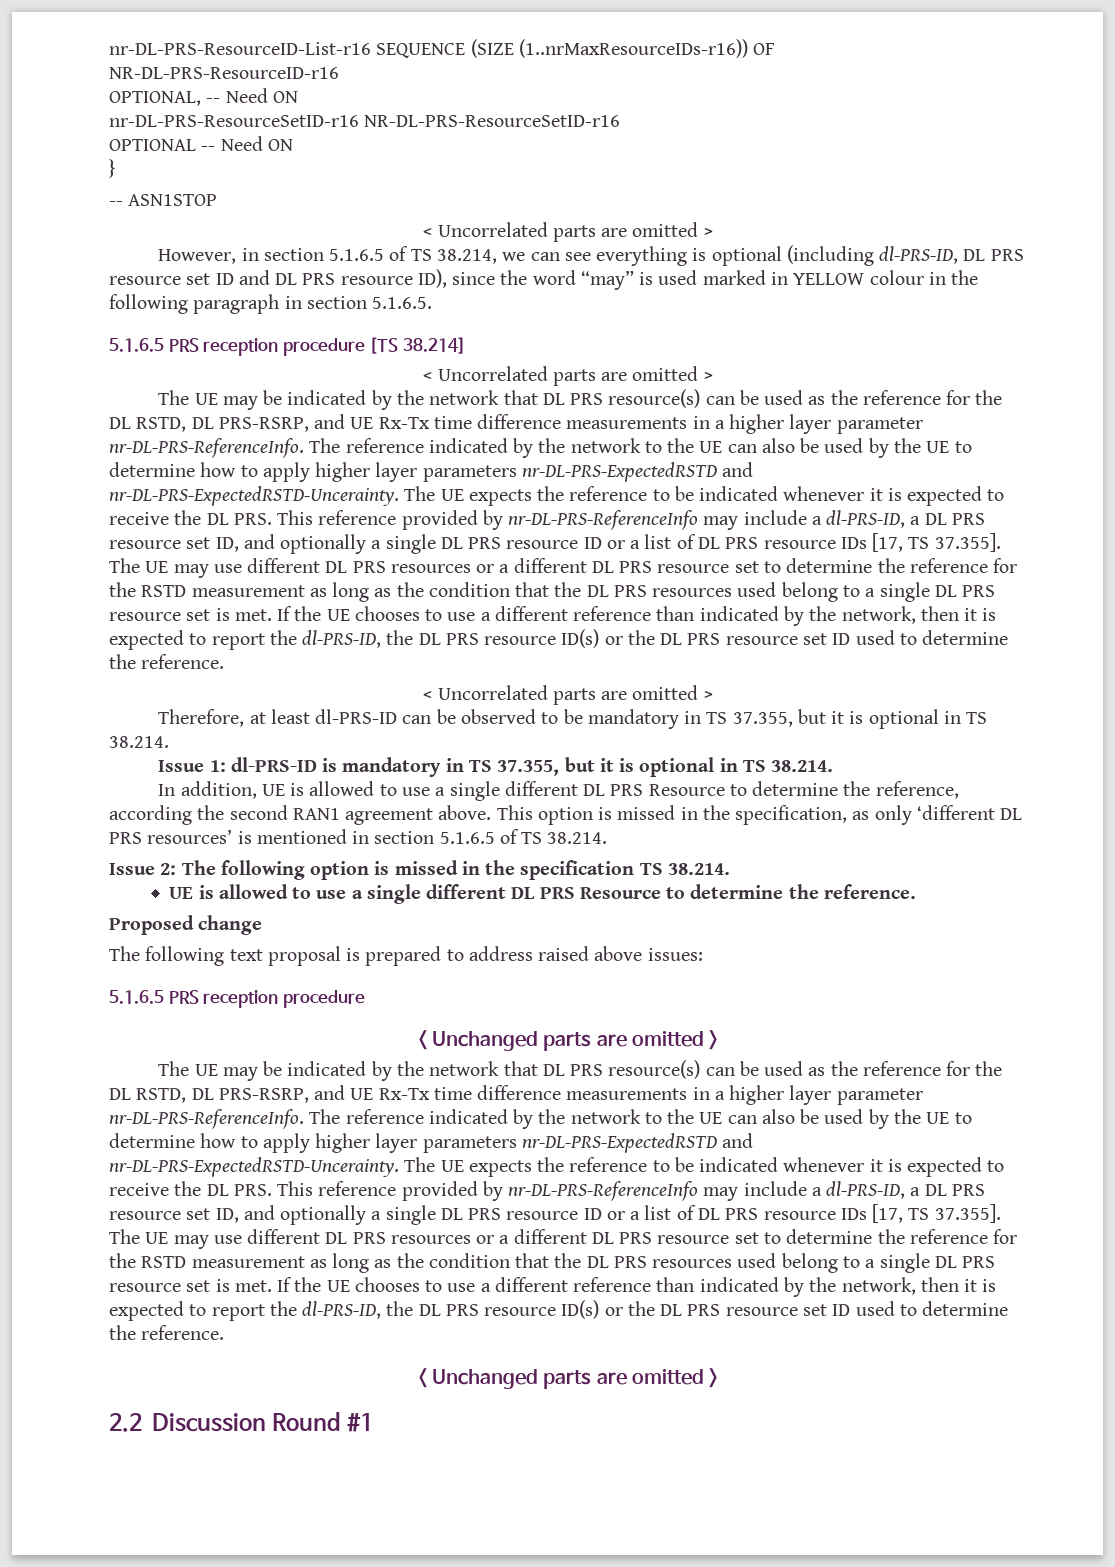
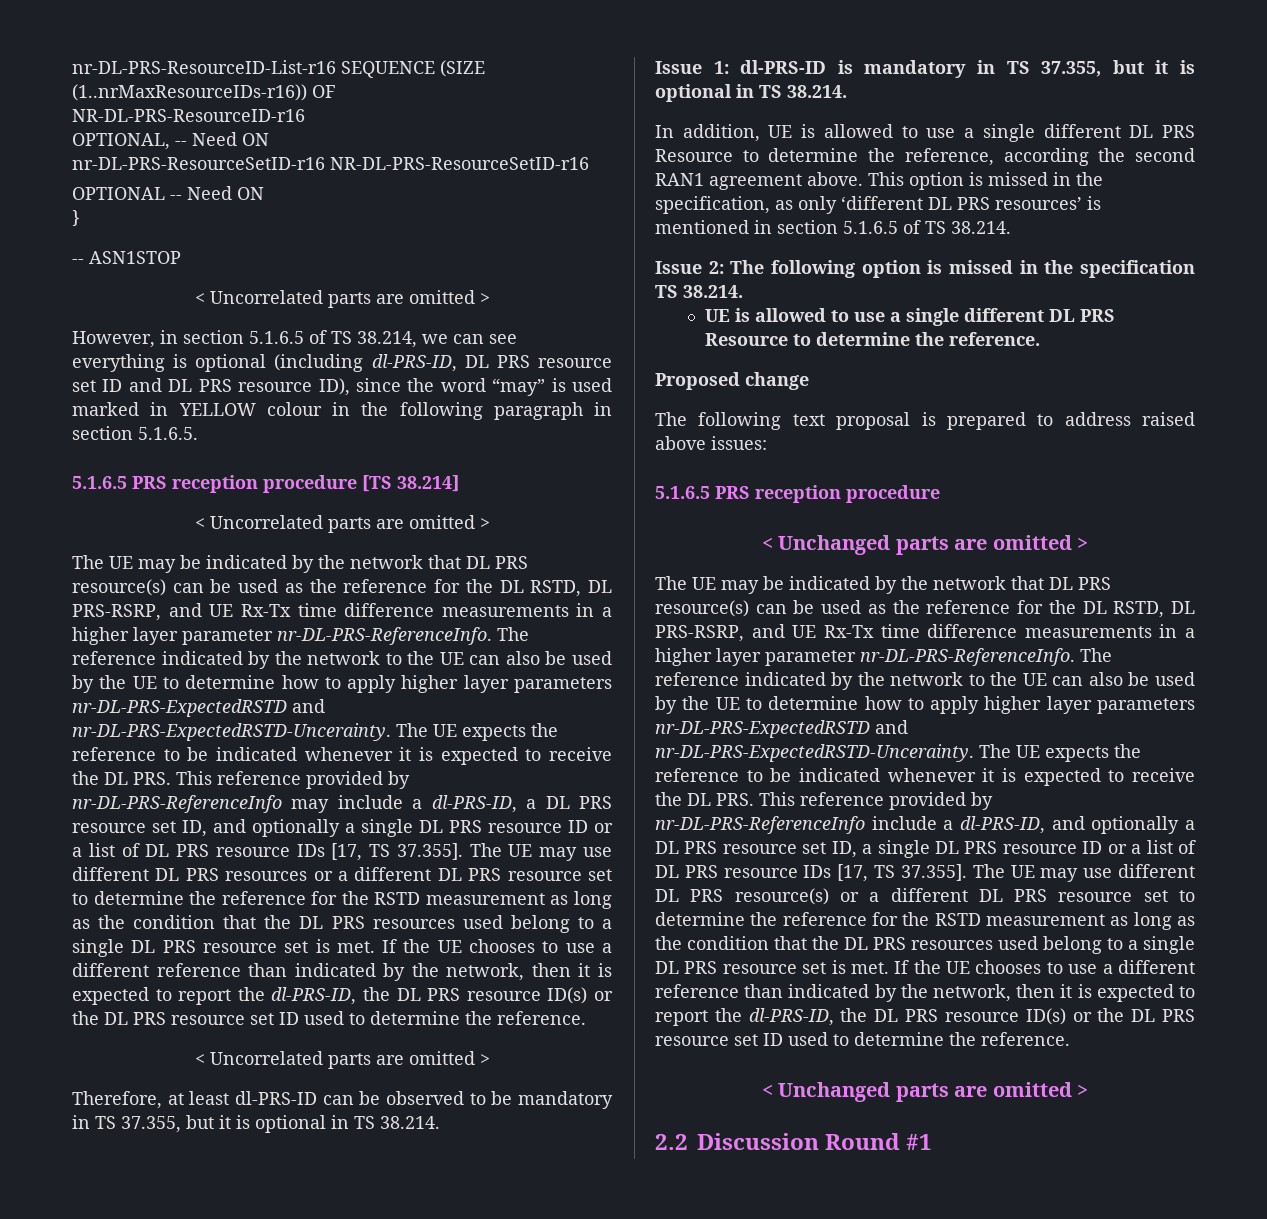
[703,1181,985,1201] [109,1205,367,1225] may include a dl-PRS-ID, a DL PRS resource set ID, and optionally -> [871,816,1195,834] [655,841,857,858] include a dl-PRS-ID, and optionally a DL PRS resource set ID,
[390,1235,471,1244] resources -> [734,888,829,905] resource(s)

